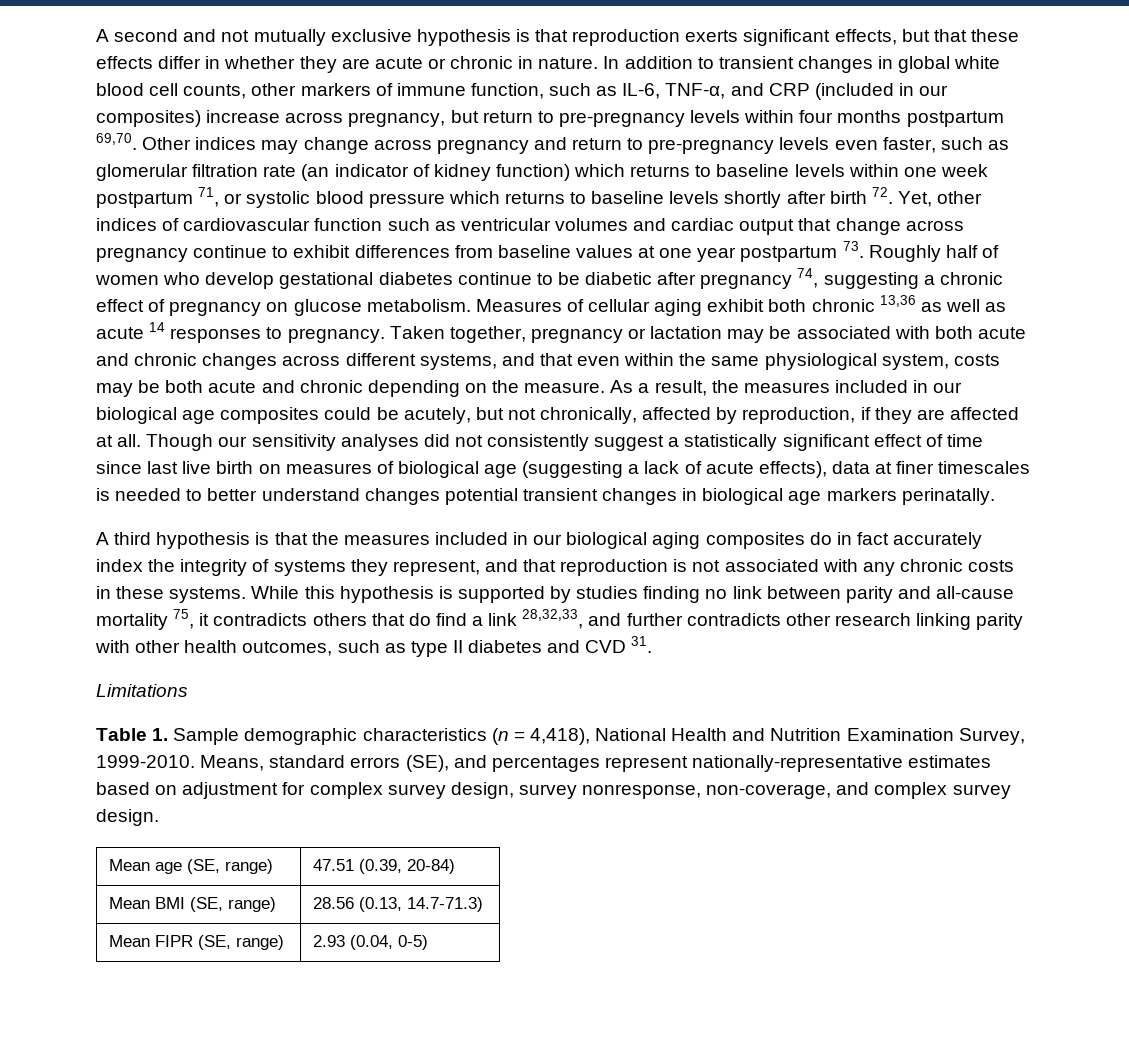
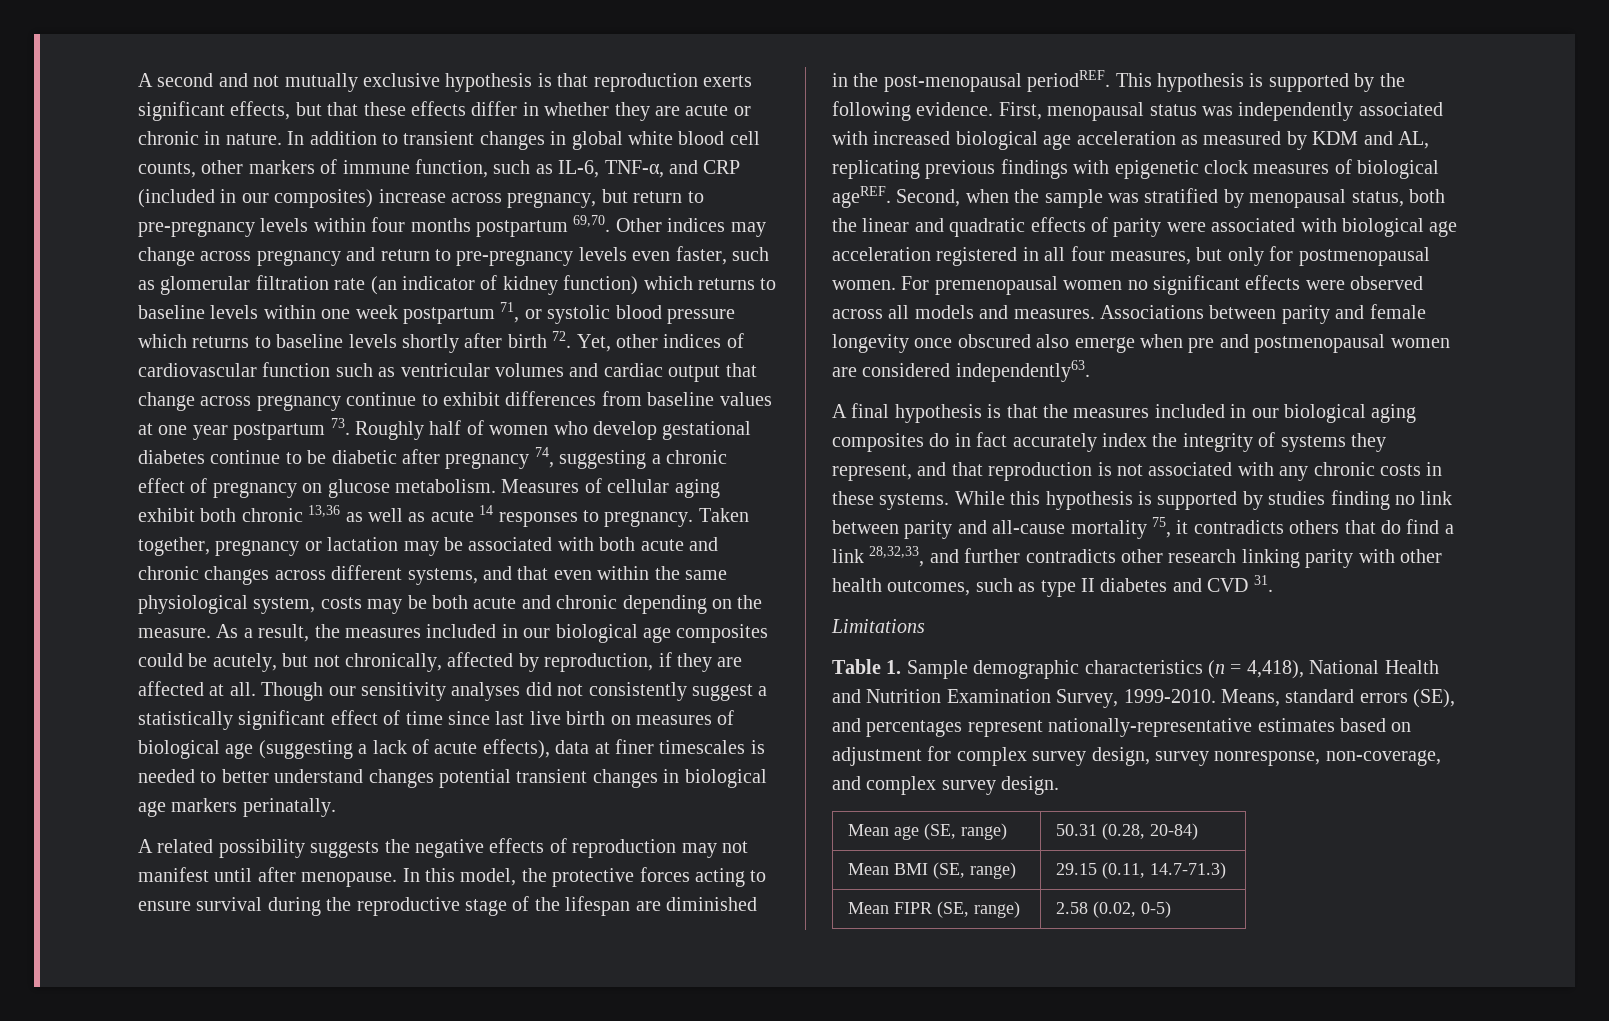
[114,532,152,545] third -> [157,838,748,858] [138,867,767,887] [138,896,757,916] [832,70,1405,92] [832,101,1443,121] [832,131,1429,150] [832,159,1440,179] [832,186,1445,208] [832,217,1458,237] [832,246,1430,266] [832,275,1424,295] [832,304,1426,324] [832,334,1450,353] [832,360,1090,382] [832,403,890,418] related possibility suggests the negative effects of reproduction may not manifest until after menopause. In this model, the protective forces acting to ensure survival during the reproductive stage of the lifespan are diminished in the post-menopausal periodREF. This hypothesis is supported by the following evidence. First, menopausal status was independently associated with increased biological age acceleration as measured by KDM and AL, replicating previous findings with epigenetic clock measures of biological ageREF. Second, when the sample was stratified by menopausal status, both the linear and quadratic effects of parity were associated with biological age acceleration registered in all four measures, but only for postmenopausal women. For premenopausal women no significant effects were observed across all models and measures. Associations between parity and female longevity once obscured also emerge when pre and postmenopausal women are considered independently63. // A final
[312,859,402,874] 47.51 (0.39, -> [1055,823,1145,840] 50.31 (0.28,
[312,897,402,912] 28.56 (0.13, -> [1055,862,1145,879] 29.15 (0.11,
[312,935,393,950] 2.93 (0.04, -> [1055,901,1136,918] 2.58 (0.02,

